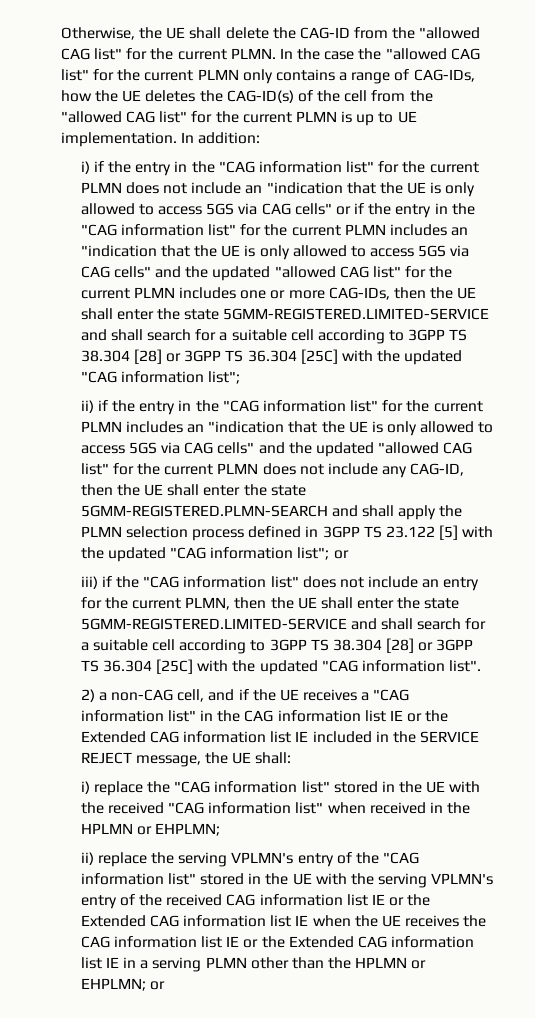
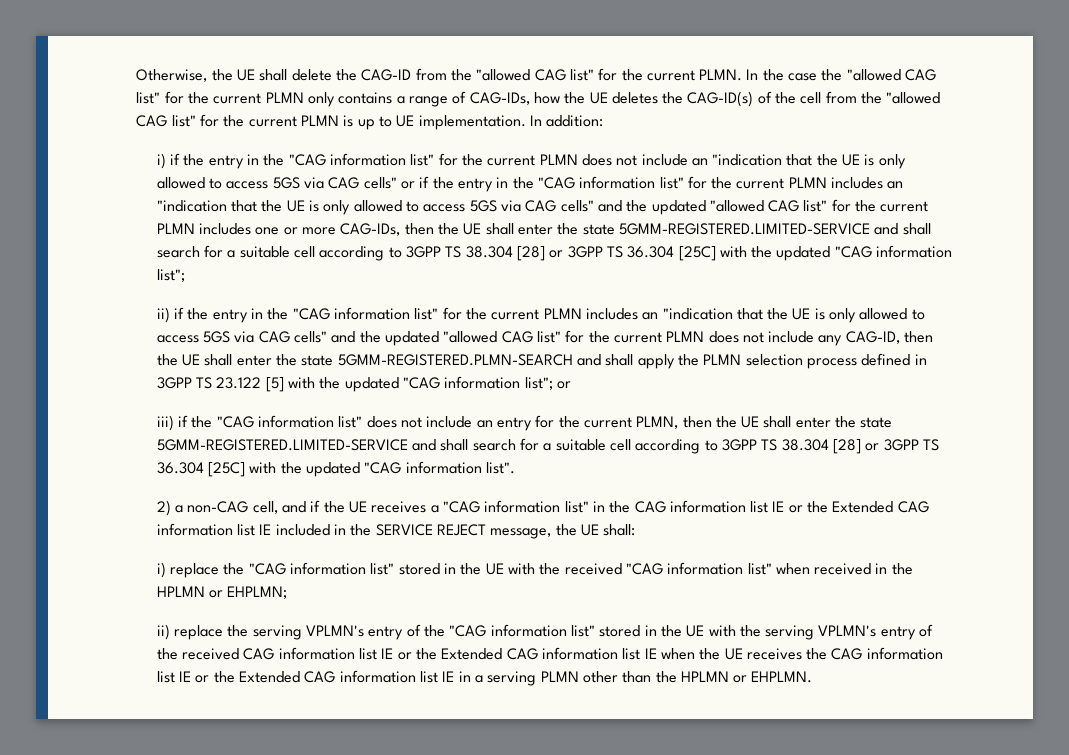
[80,978,165,991] EHPLMN; or -> [751,671,813,683] EHPLMN.

